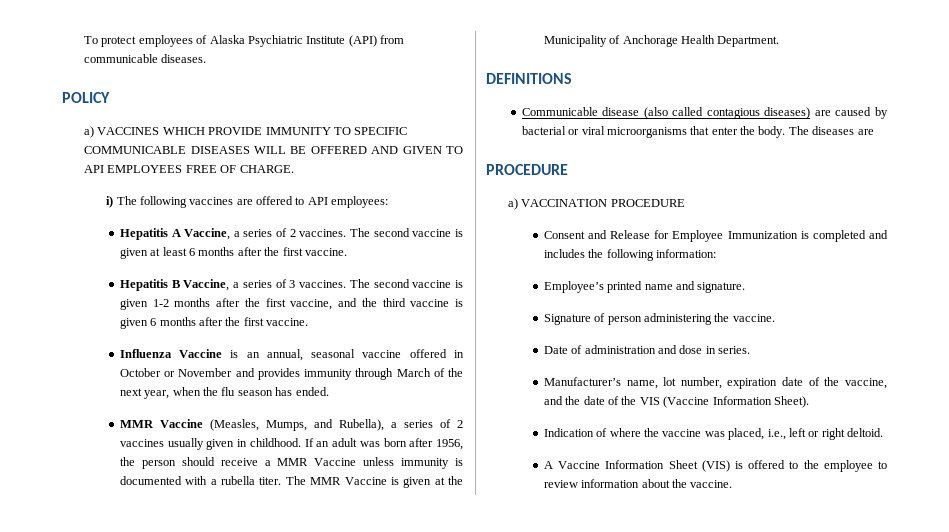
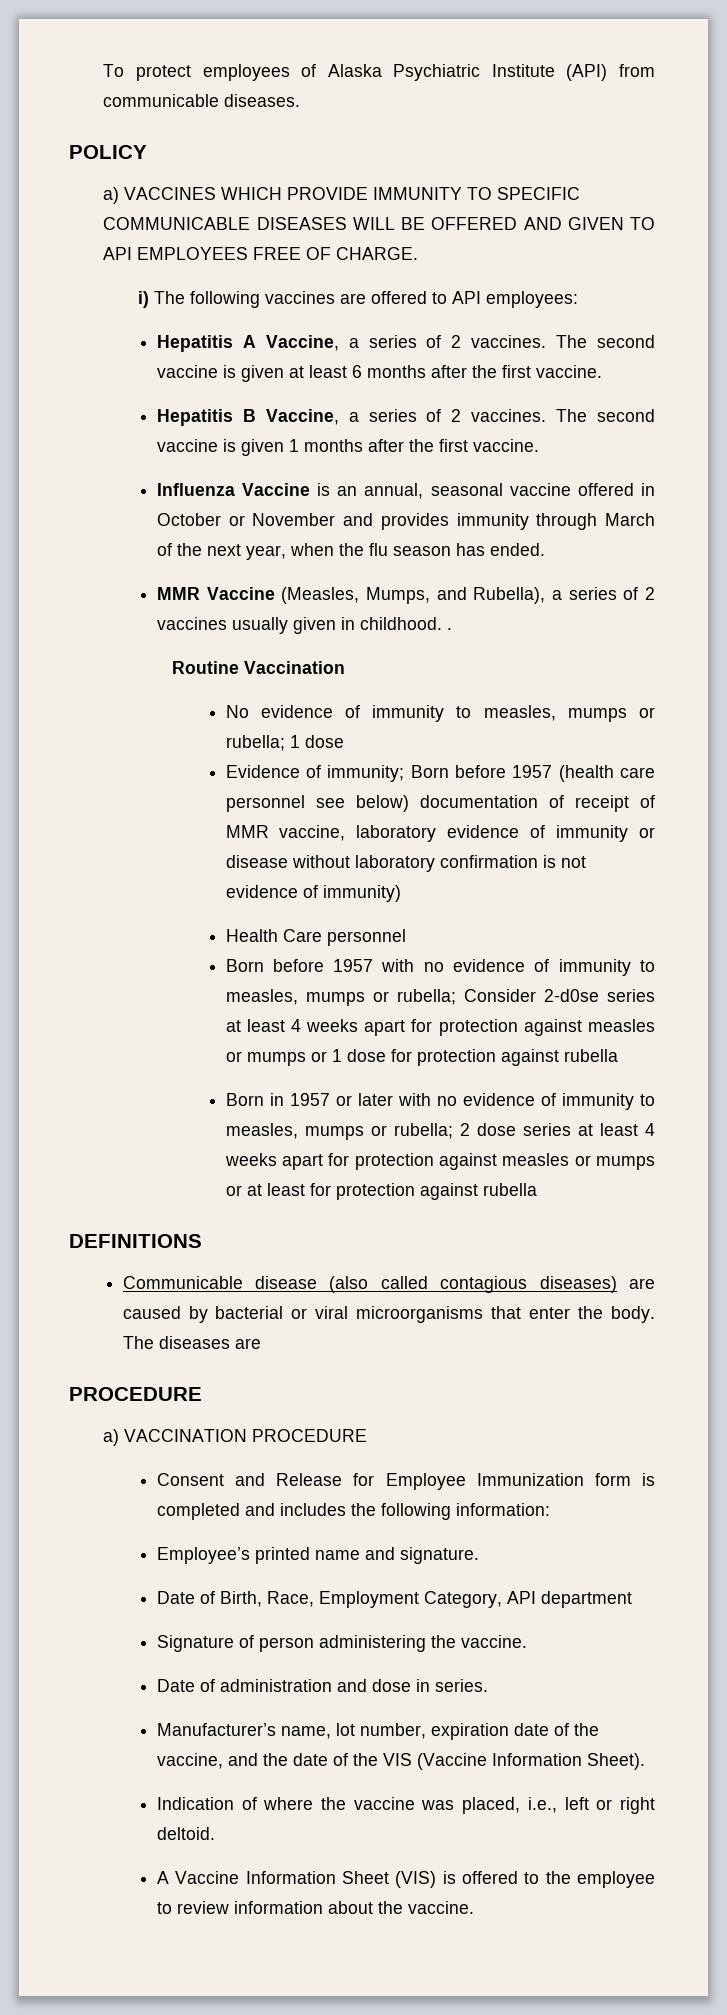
[289,279,463,288] [119,298,463,310] [119,318,157,329] 3 vaccines. The second vaccine is given 1-2 months after the first vaccine, and the third vaccine is given 6 -> [451,409,656,422] [156,439,299,456] 2 vaccines. The second vaccine is given 1
[304,438,463,450] [119,457,463,469] [119,476,464,488] [543,35,780,47] If an adult was born after 1956, the person should receive a MMR Vaccine unless immunity is documented with a rubella titer. The MMR Vaccine is given at the Municipality of Anchorage Health Department. -> [446,628,452,630] [171,661,345,674] [225,705,655,722] [225,735,344,751] [225,765,655,782] [225,795,655,812] [225,825,655,842] [225,855,586,872] [225,885,401,902] [225,929,406,946] [225,959,655,976] [225,989,655,1006] [225,1019,655,1036] [225,1049,618,1066] [225,1093,655,1110] [225,1123,655,1140] [224,1153,655,1170] [225,1183,537,1200] . // Routine Vaccination // No evidence of immunity to measles, mumps or rubella; 1 dose // Evidence of immunity; Born before 1957 (health care personnel see below) documentation of receipt of MMR vaccine, laboratory evidence of immunity or disease without laboratory confirmation is not evidence of immunity) // Health Care personnel // Born before 1957 with no evidence of immunity to measles, mumps or rubella; Consider 2-d0se series at least 4 weeks apart for protection against measles or mumps or 1 dose for protection against rubella // Born in 1957 or later with no evidence of immunity to measles, mumps or rubella; 2 dose series at least 4 weeks apart for protection against measles or mumps or at least for protection against rubella
(798, 235) none -> [594,1473,631,1486] form
(746, 287) none -> [156,1591,632,1608] // Date of Birth, Race, Employment Category, API department

